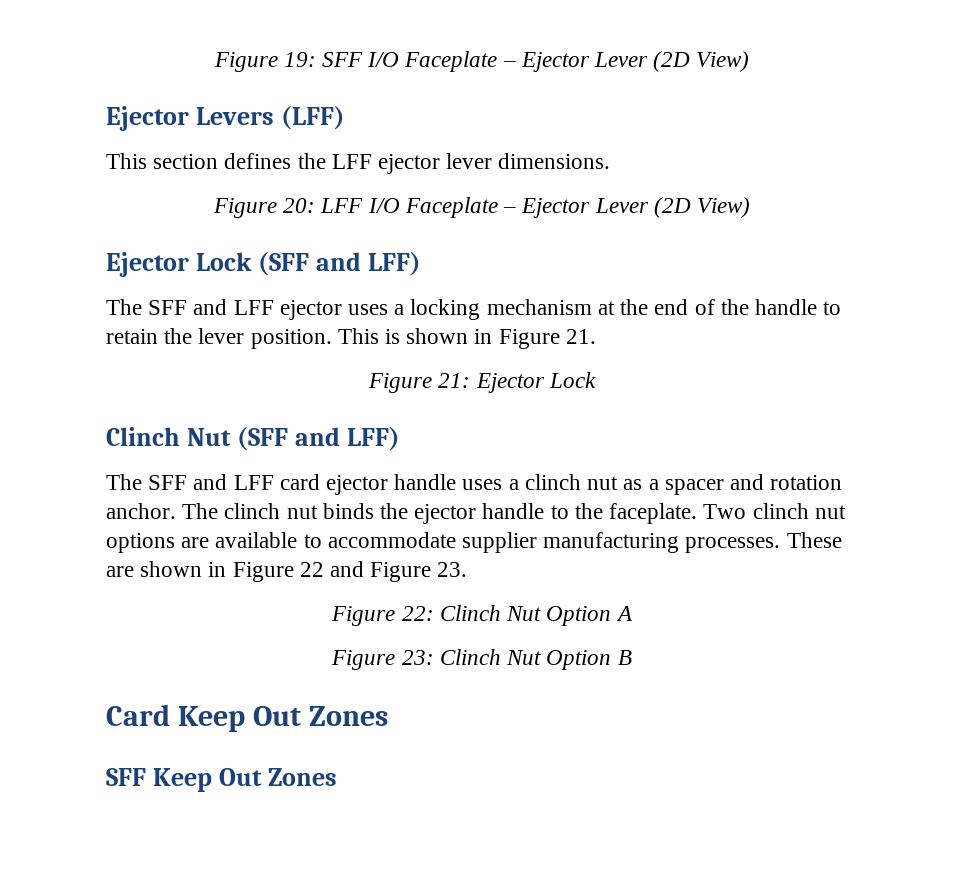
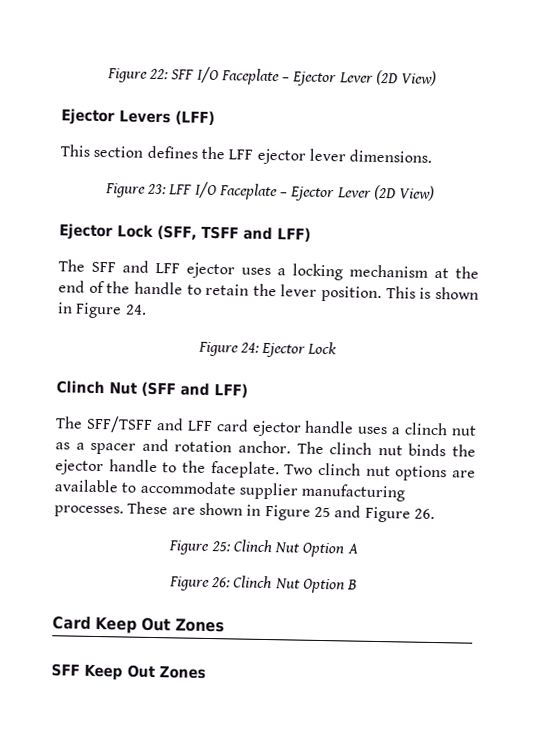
[213,52,316,72] Figure 19: -> [106,68,169,83] Figure 22:
[283,198,316,213] 20: -> [146,183,167,195] 23:
[257,252,309,276] (SFF -> [157,225,239,241] (SFF, TSFF
[565,329,596,344] [368,373,471,393] 21. // Figure 21: -> [124,304,147,315] [197,341,260,357] 24. // Figure 24:
[148,475,188,490] SFF -> [85,415,153,433] SFF/TSFF
[299,562,324,577] 22 -> [313,506,331,518] 25
[437,562,468,577] [331,606,434,626] 23. // Figure 22: -> [413,508,435,520] [168,540,231,556] 26. // Figure 25:
[401,650,434,665] 23: -> [211,577,232,588] 26:

